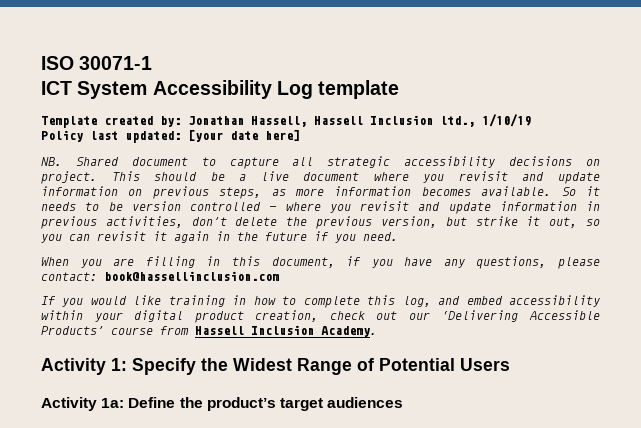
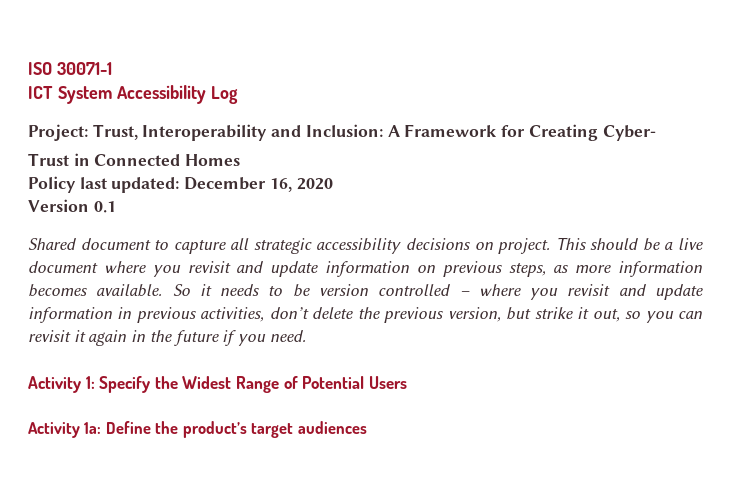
[318,80,400,99] [41,114,531,128] [41,130,300,143] [41,157,62,166] template // Template created by: Jonathan Hassell, Hassell Inclusion ltd., 1/10/19 // Policy last updated: [your date here] // NB. -> [28,124,656,141] [28,153,241,166] [28,176,333,193] [28,199,116,213] // Project: Trust, Interoperability and Inclusion: A Framework for Creating Cyber- // Trust in Connected Homes // Policy last updated: December 16, 2020 // Version 0.1 //
[41,256,600,269] [41,271,279,281] [41,295,600,308] [41,310,600,323] [41,325,377,337] // When you are filling in this document, if you have any questions, please contact: book@hassellinclusion.com // If you would like training in how to complete this log, and embed accessibility within your digital product creation, check out our ‘Delivering Accessible Products’ course from Hassell Inclusion Academy. -> (306, 336) none

